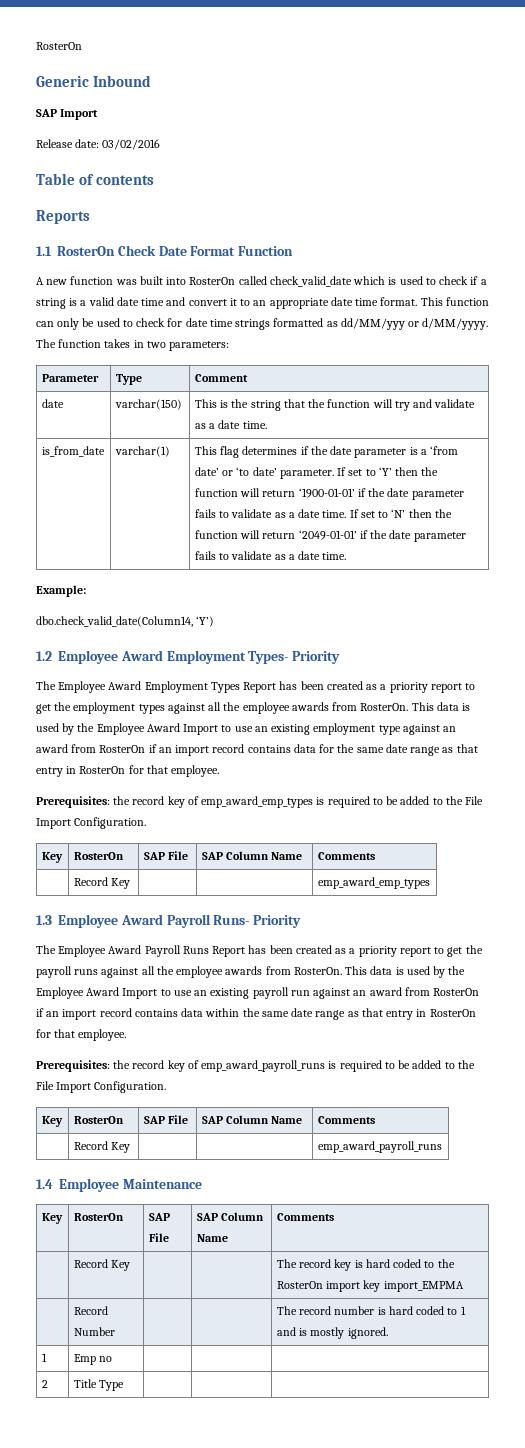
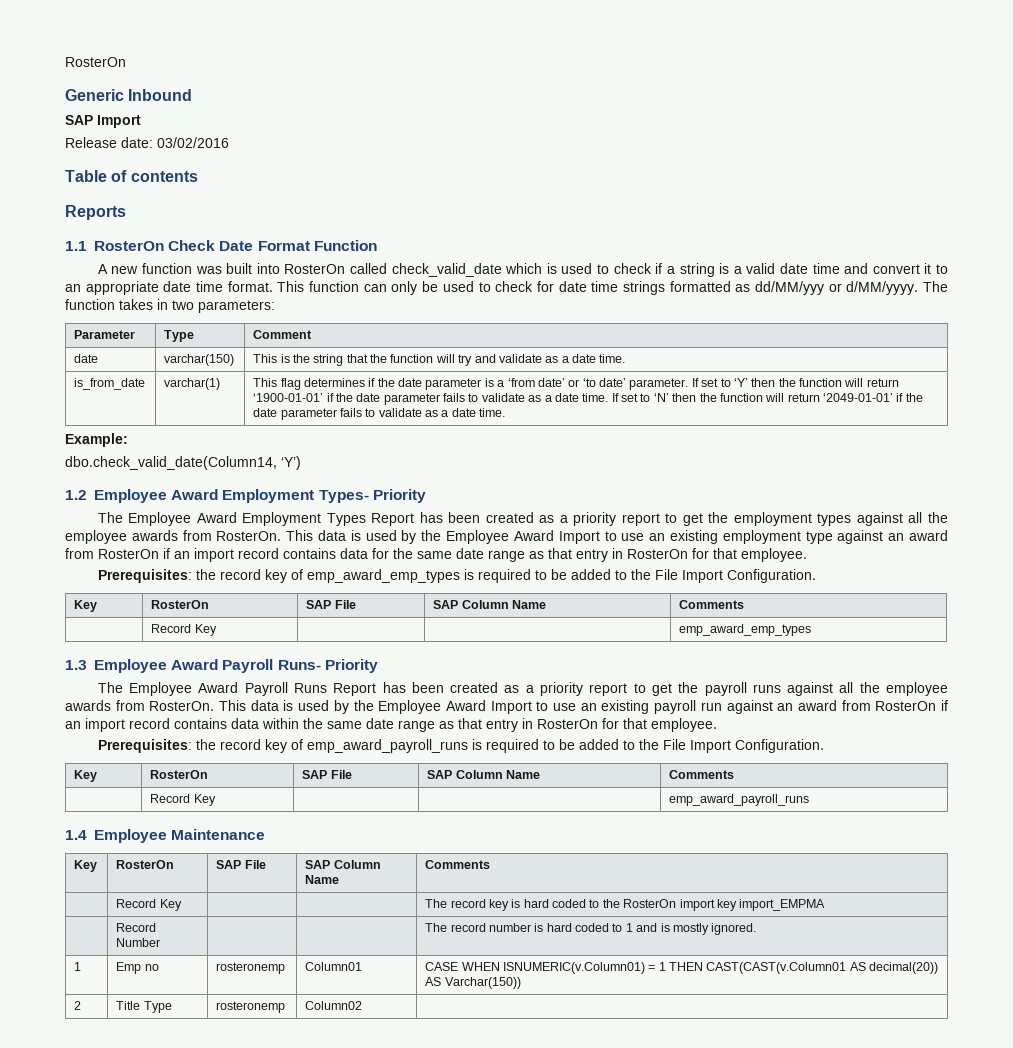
(113, 1359) | | -> [216,962,286,974] [305,962,363,971] [425,962,939,974] [425,977,521,989] rosteronemp | Column01 | CASE WHEN ISNUMERIC(v.Column01) = 1 THEN CAST(CAST(v.Column01 AS decimal(20)) AS Varchar(150))
(125, 1385) | -> [216,1001,286,1013] [305,1001,363,1010] rosteronemp | Column02

